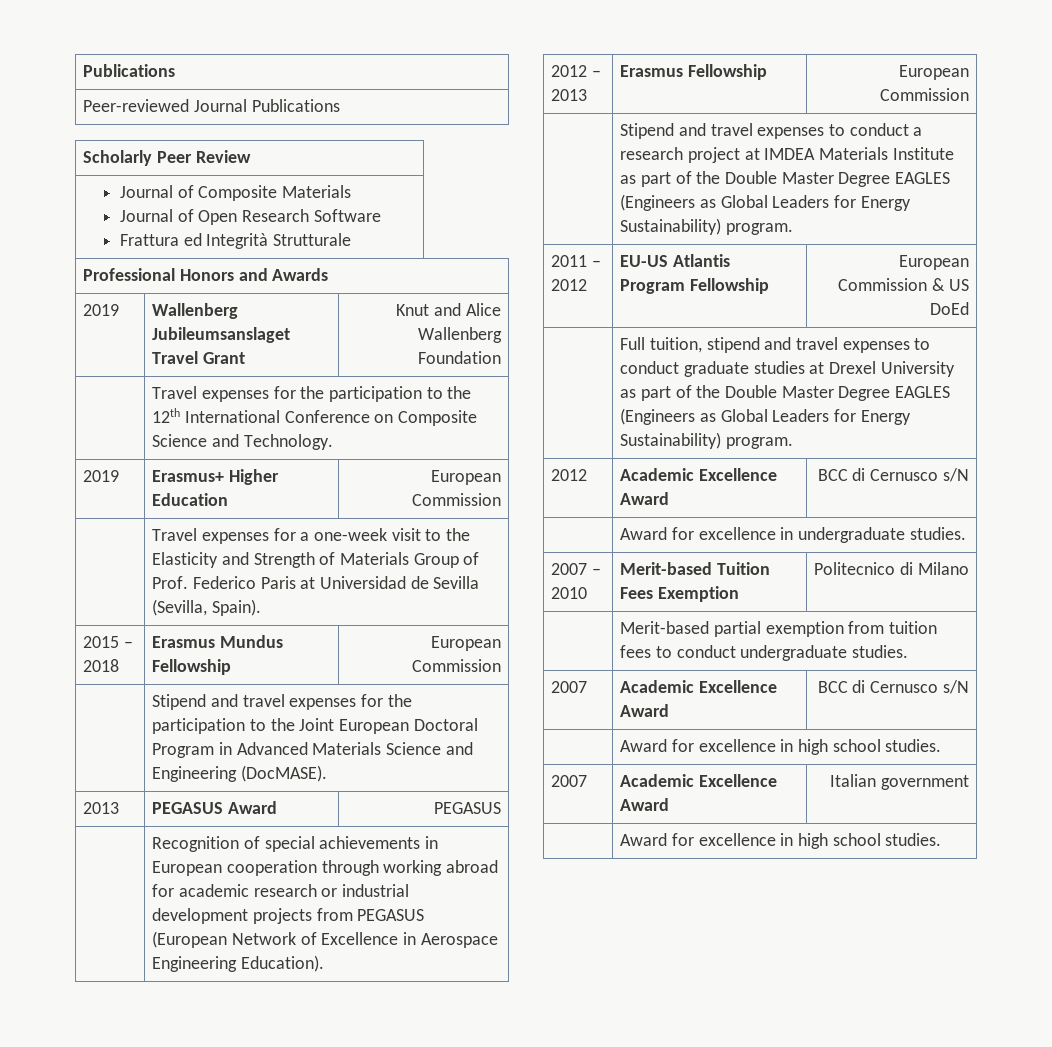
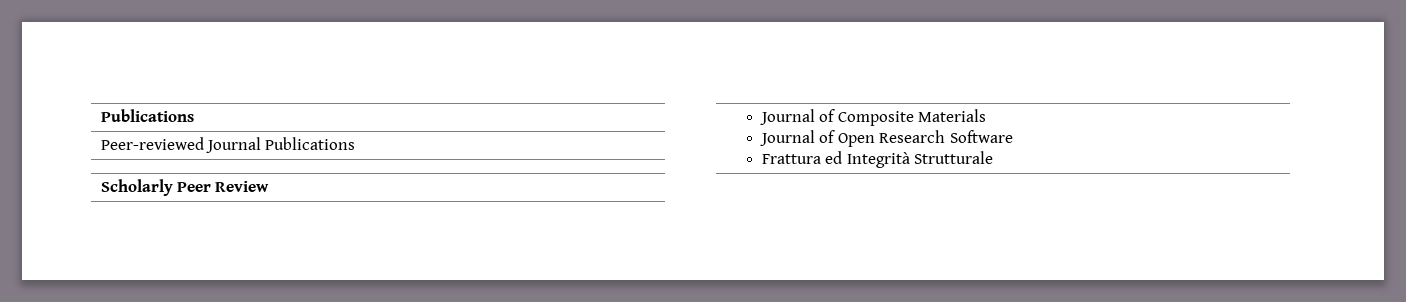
[83,268,329,281] [83,304,120,316] [152,303,239,319] [152,327,291,343] [152,351,245,364] [396,303,501,316] [417,327,502,343] [417,351,501,364] [152,386,472,402] [152,408,477,426] [152,434,333,450] [83,470,120,482] [152,469,279,485] [152,493,229,506] [430,470,501,485] [411,493,501,506] [152,528,471,544] [152,552,480,568] [152,576,480,589] [152,599,261,616] [83,636,133,648] [83,659,120,672] [152,635,283,648] [152,659,232,675] [430,636,501,651] [411,659,501,672] [152,694,412,710] [152,718,478,734] [152,742,473,758] [152,765,327,782] [83,802,120,814] [152,801,277,814] [433,802,501,814] [152,836,438,852] [152,860,498,876] [152,884,409,897] [152,908,425,924] [152,931,498,948] [152,955,324,972] [551,65,601,77] [551,89,588,101] [620,64,767,80] [898,65,969,80] [879,88,969,101] [620,123,923,139] [620,147,954,163] [620,171,951,187] [620,194,911,211] [620,218,793,235] [551,255,601,267] [551,279,588,291] [620,254,730,267] [620,278,769,294] [898,255,969,270] [838,278,969,291] [929,302,969,315] [620,337,931,353] [620,361,955,377] [620,385,951,401] [620,408,911,425] [620,432,793,449] [551,469,588,481] [620,468,777,481] [620,492,670,505] [817,468,969,482] [620,527,966,543] [551,563,601,575] [551,587,588,599] [620,562,770,575] [620,586,739,602] [814,562,969,575] [620,621,937,637] [620,645,908,661] [551,681,588,693] [620,680,777,693] [620,704,670,717] [817,680,969,694] [620,739,942,755] [551,775,588,787] [620,774,777,787] [620,798,670,811] [830,774,969,790] [620,833,942,849] // Professional Honors and Awards // 2019 | Wallenberg Jubileumsanslaget Travel Grant | Knut and Alice Wallenberg Foundation // | Travel expenses for the participation to the 12th International Conference on Composite Science and Technology. // 2019 | Erasmus+ Higher Education | European Commission // | Travel expenses for a one-week visit to the Elasticity and Strength of Materials Group of Prof. Federico Paris at Universidad de Sevilla (Sevilla, Spain). // 2015 – 2018 | Erasmus Mundus Fellowship | European Commission // | Stipend and travel expenses for the participation to the Joint European Doctoral Program in Advanced Materials Science and Engineering (DocMASE). // 2013 | PEGASUS Award | PEGASUS // | Recognition of special achievements in European cooperation through working abroad for academic research or industrial development projects from PEGASUS (European Network of Excellence in Aerospace Engineering Education). // 2012 – 2013 | Erasmus Fellowship | European Commission // | Stipend and travel expenses to conduct a research project at IMDEA Materials Institute as part of the Double Master Degree EAGLES (Engineers as Global Leaders for Energy Sustainability) program. // 2011 – 2012 | EU-US Atlantis Program Fellowship | European Commission & US DoEd // | Full tuition, stipend and travel expenses to conduct graduate studies at Drexel University as part of the Double Master Degree EAGLES (Engineers as Global Leaders for Energy Sustainability) program. // 2012 | Academic Excellence Award | BCC di Cernusco s/N // | Award for excellence in undergraduate studies. // 2007 – 2010 | Merit-based Tuition Fees Exemption | Politecnico di Milano // | Merit-based partial exemption from tuition fees to conduct undergraduate studies. // 2007 | Academic Excellence Award | BCC di Cernusco s/N // | Award for excellence in high school studies. // 2007 | Academic Excellence Award | Italian government // | Award for excellence in high school studies. -> (994, 157) none

